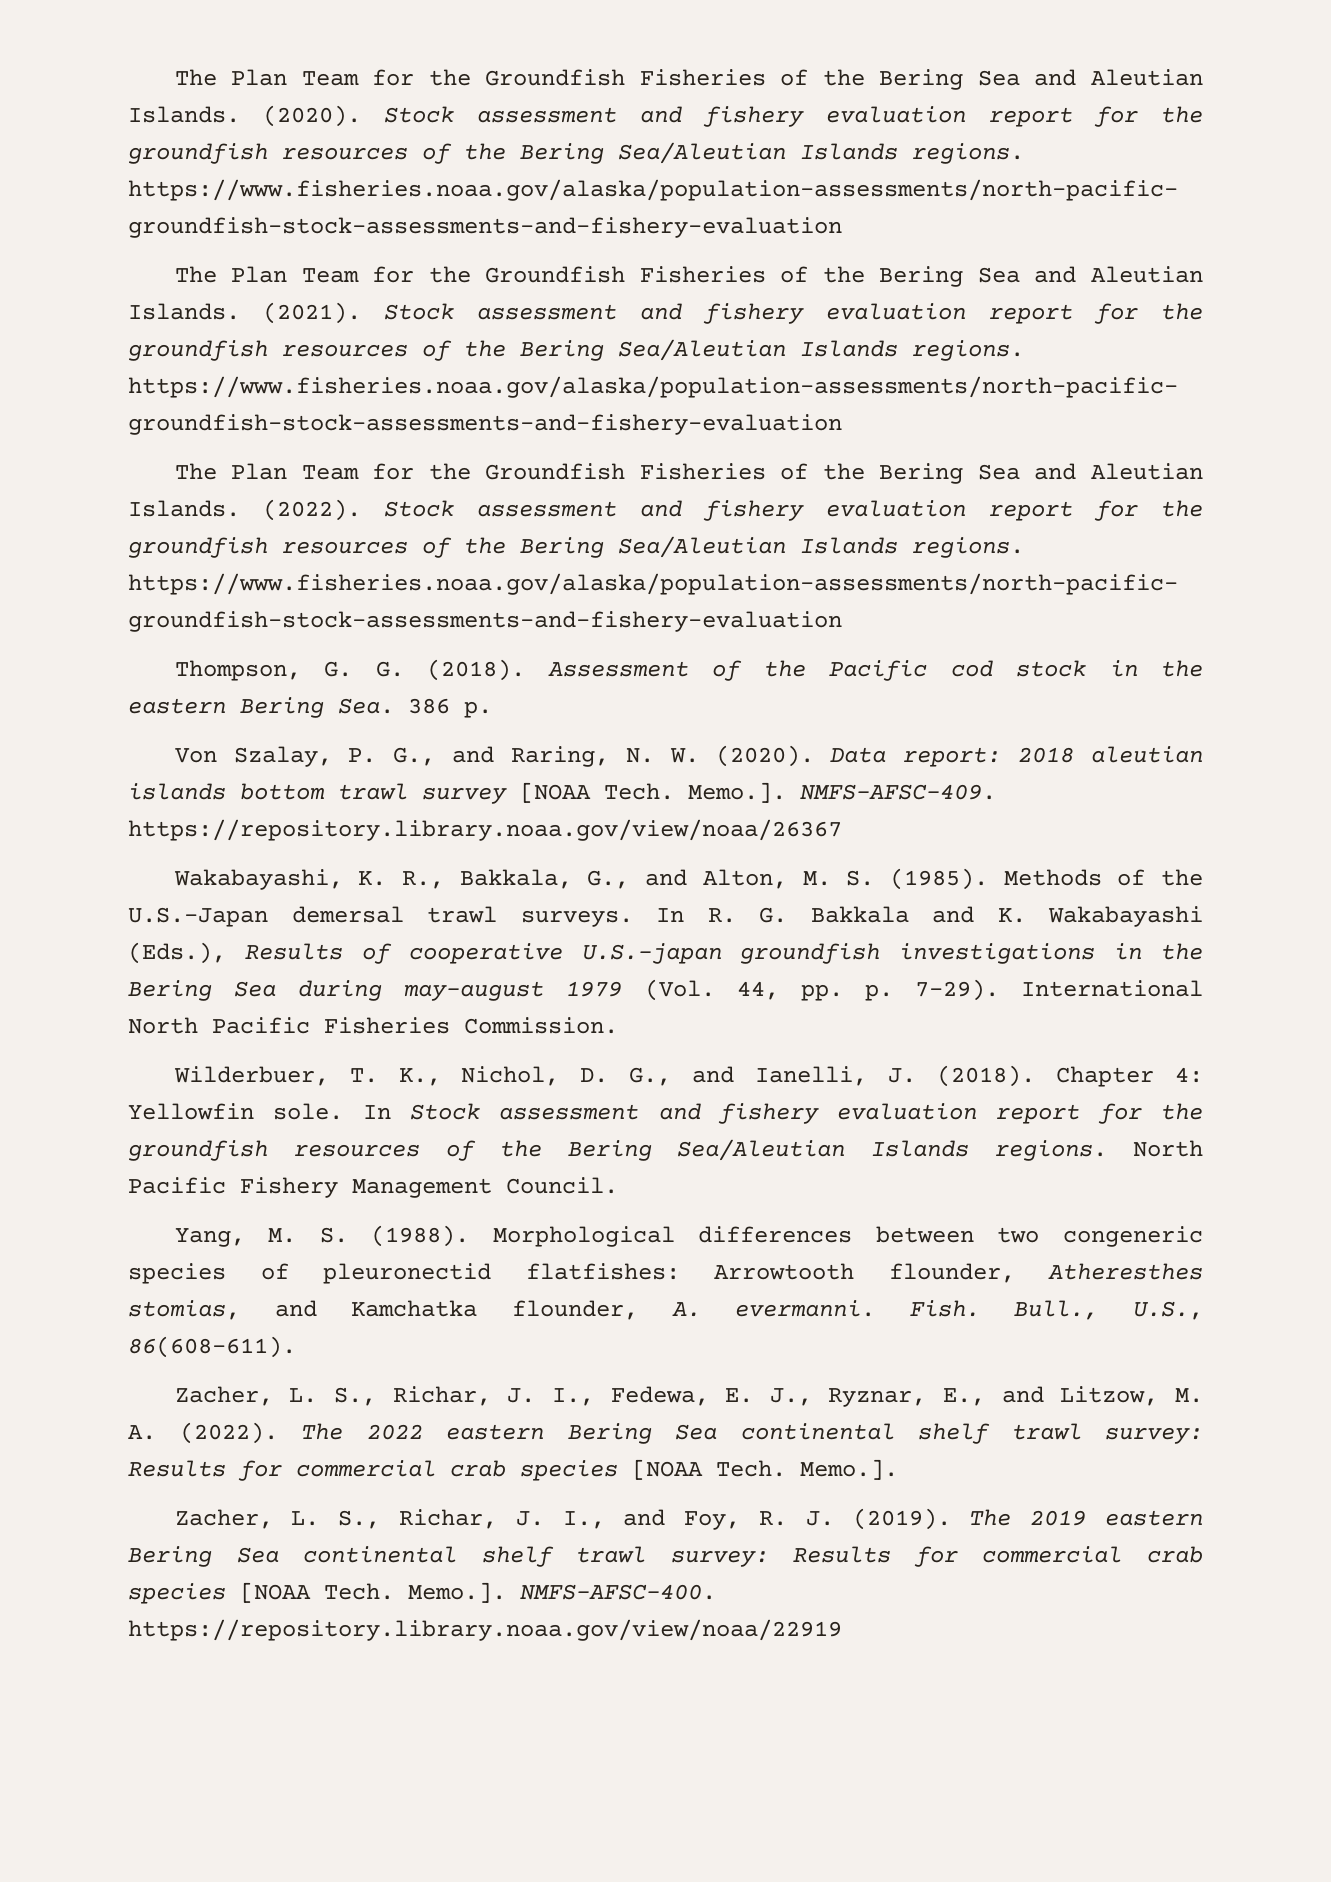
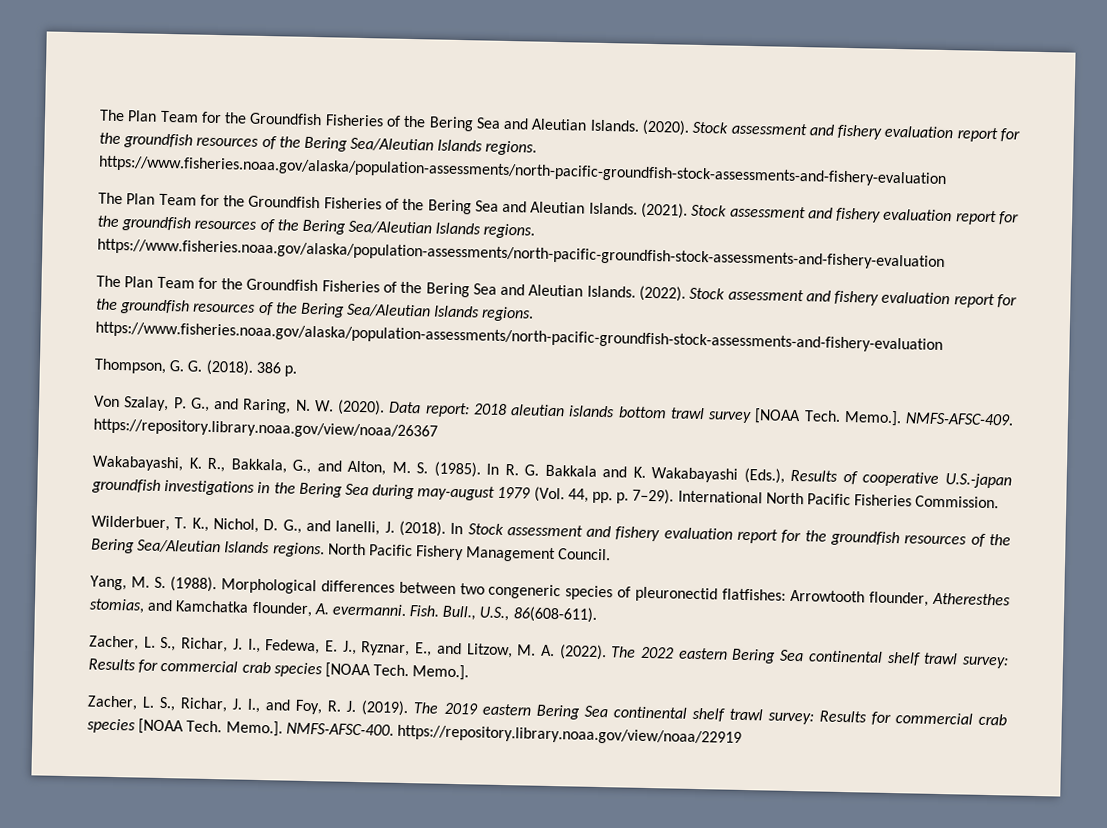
[547,660,1203,681] [128,697,394,718] Assessment of the Pacific cod stock in the eastern Bering Sea. -> (254, 367) none
[1003,869,1203,886] [128,906,633,927] Methods of the U.S.-Japan demersal trawl surveys. -> (481, 469) none
[1056,1066,1204,1087] [128,1103,344,1120] Chapter 4: Yellowfin sole. -> (446, 528) none

